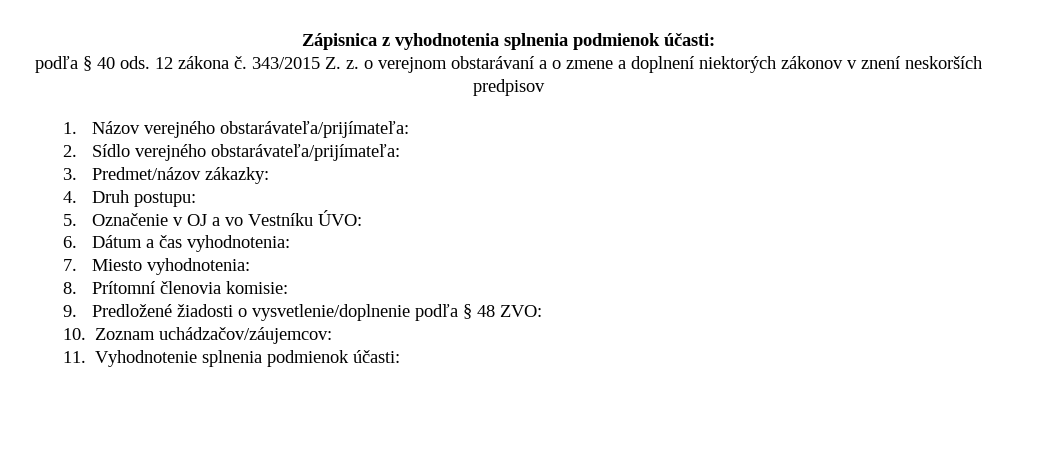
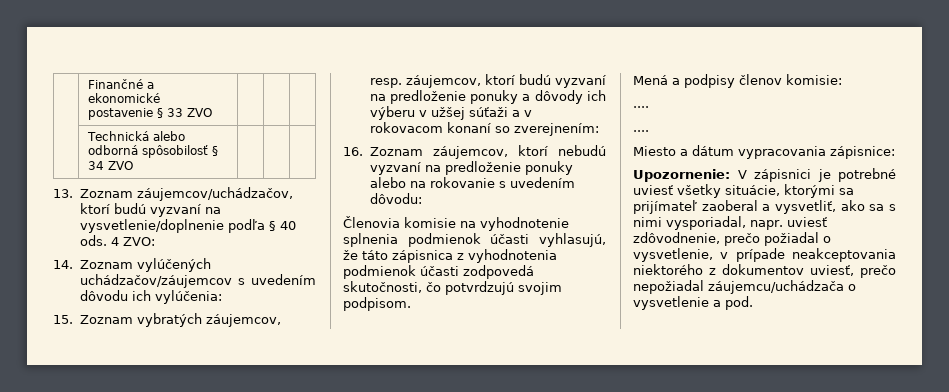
[301,33,715,50] [34,56,982,73] [472,79,545,96] [62,121,410,138] [62,144,401,161] [62,167,270,184] [62,190,197,207] [62,210,363,226] [62,235,291,252] [62,258,251,275] [62,281,289,294] [62,304,543,321] [62,327,332,344] [62,350,400,367] Zápisnica z vyhodnotenia splnenia podmienok účasti: // podľa § 40 ods. 12 zákona č. 343/2015 Z. z. o verejnom obstarávaní a o zmene a doplnení niektorých zákonov v znení neskorších predpisov // 1. Názov verejného obstarávateľa/prijímateľa: // 2. Sídlo verejného obstarávateľa/prijímateľa: // 3. Predmet/názov zákazky: // 4. Druh postupu: // 5. Označenie v OJ a vo Vestníku ÚVO: // 6. Dátum a čas vyhodnotenia: // 7. Miesto vyhodnotenia: // 8. Prítomní členovia komisie: // 9. Predložené žiadosti o vysvetlenie/doplnenie podľa § 48 ZVO: // 10. Zoznam uchádzačov/záujemcov: // 11. Vyhodnotenie splnenia podmienok účasti: -> [87,79,154,89] [87,93,160,103] [87,108,212,120] [86,131,185,141] [87,145,218,158] [87,161,133,170] [53,187,293,201] [79,203,221,217] [79,219,296,233] [79,235,155,246] [53,258,211,272] [79,274,316,288] [79,290,222,304] [53,313,281,327] [369,74,606,88] [369,90,606,104] [369,106,532,120] [369,122,599,136] [343,145,606,159] [369,161,573,175] [369,177,575,188] [369,193,422,204] [343,216,569,231] [343,233,606,247] [343,249,557,263] [343,265,534,279] [343,281,562,295] [343,297,411,311] [633,74,842,88] [633,106,649,108] [633,130,649,132] [633,145,895,159] [633,168,896,182] [633,184,854,198] [633,200,896,214] [633,216,827,230] [633,232,831,246] [633,248,896,262] [633,264,896,278] [633,280,856,294] [633,296,753,310] | Finančné a ekonomické postavenie § 33 ZVO | | | // | Technická alebo odborná spôsobilosť § 34 ZVO | | | // 13. Zoznam záujemcov/uchádzačov, ktorí budú vyzvaní na vysvetlenie/doplnenie podľa § 40 ods. 4 ZVO: // 14. Zoznam vylúčených uchádzačov/záujemcov s uvedením dôvodu ich vylúčenia: // 15. Zoznam vybratých záujemcov, resp. záujemcov, ktorí budú vyzvaní na predloženie ponuky a dôvody ich výberu v užšej súťaži a v rokovacom konaní so zverejnením: // 16. Zoznam záujemcov, ktorí nebudú vyzvaní na predloženie ponuky alebo na rokovanie s uvedením dôvodu: // Členovia komisie na vyhodnotenie splnenia podmienok účasti vyhlasujú, že táto zápisnica z vyhodnotenia podmienok účasti zodpovedá skutočnosti, čo potvrdzujú svojim podpisom. // Mená a podpisy členov komisie: // .... // .... // Miesto a dátum vypracovania zápisnice: // Upozornenie: V zápisnici je potrebné uviesť všetky situácie, ktorými sa prijímateľ zaoberal a vysvetliť, ako sa s nimi vysporiadal, napr. uviesť zdôvodnenie, prečo požiadal o vysvetlenie, v prípade neakceptovania niektorého z dokumentov uviesť, prečo nepožiadal záujemcu/uchádzača o vysvetlenie a pod.

